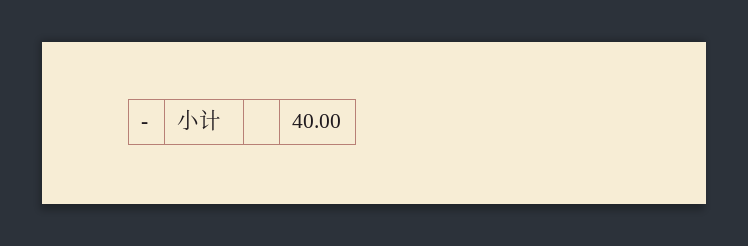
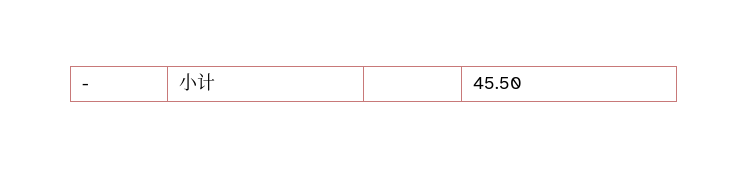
[291,114,341,128] 40.00 -> [473,77,523,89] 45.50

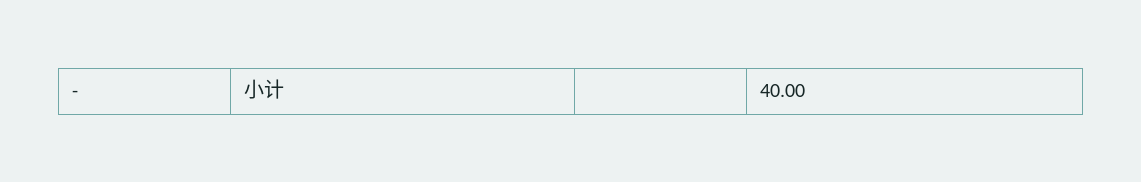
[473,77,523,89] 45.50 -> [759,84,805,97] 40.00

